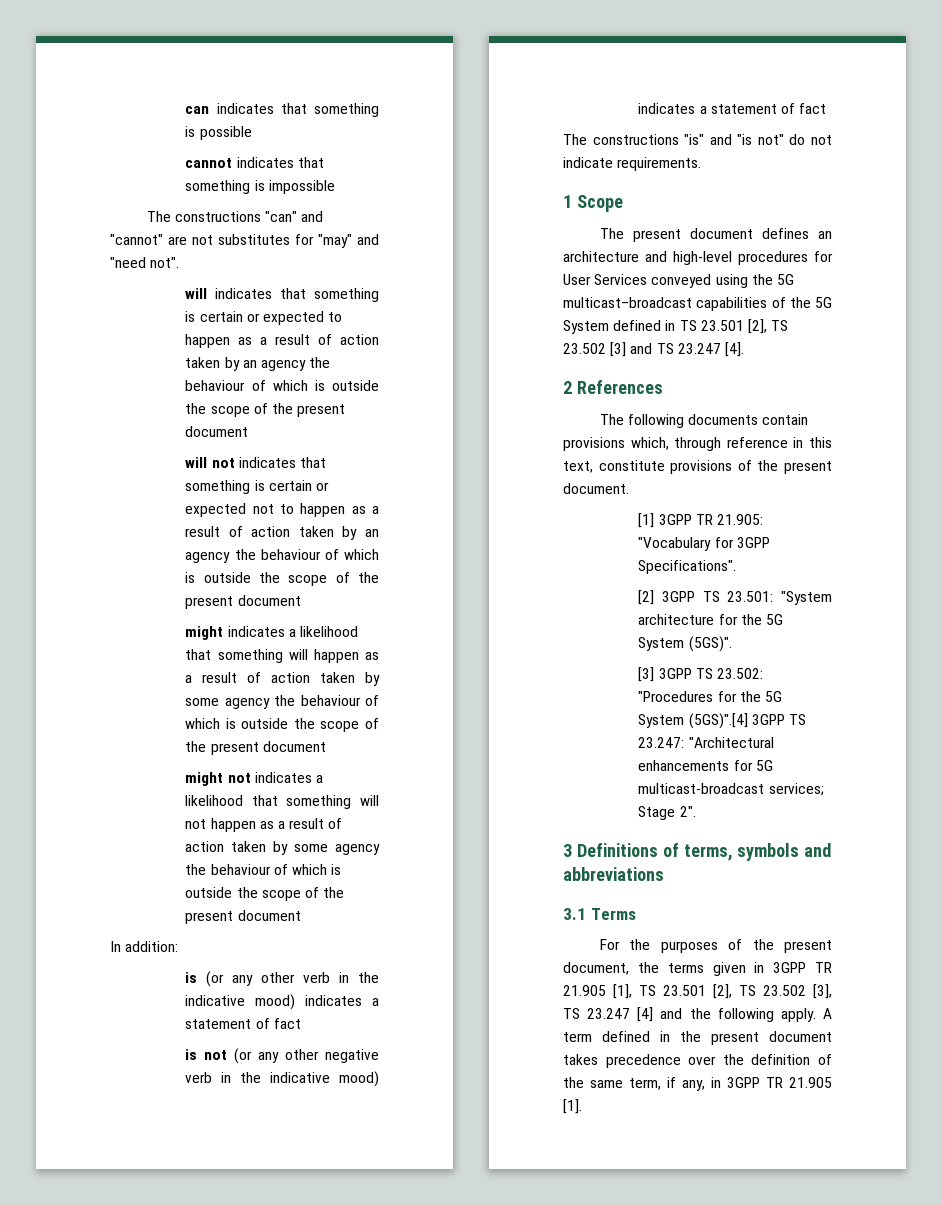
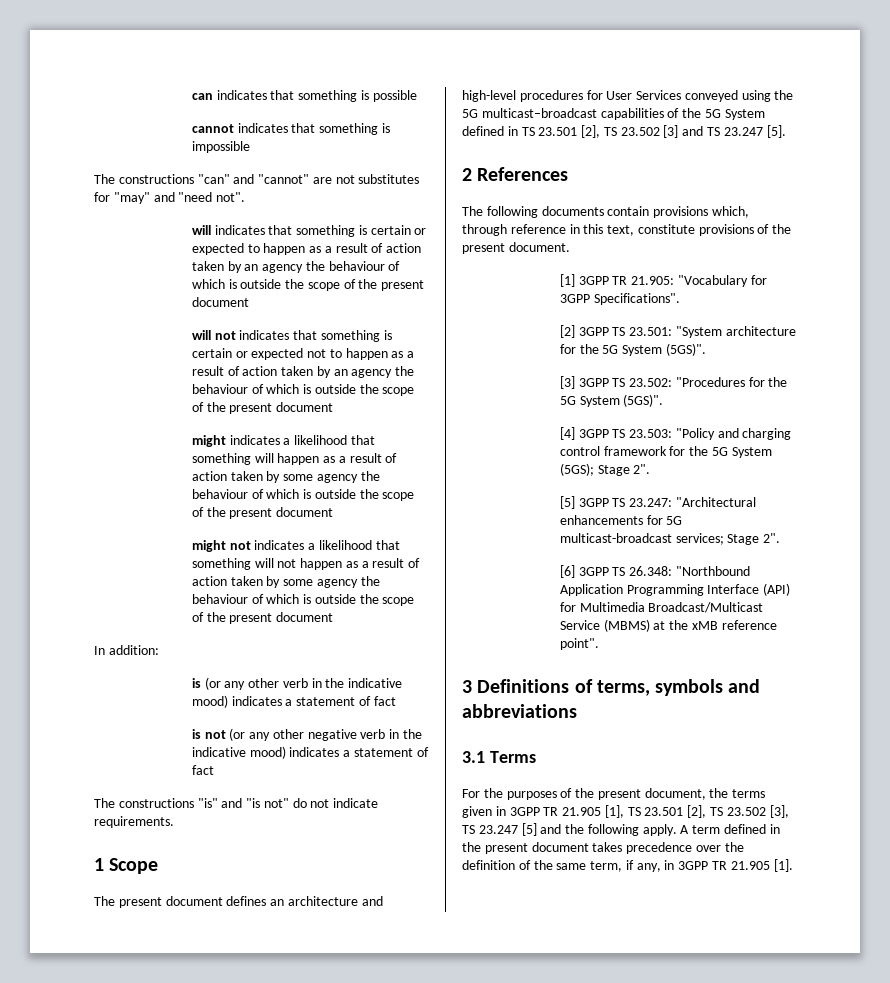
[724,342,744,357] [4]. -> [766,125,786,138] [5].
[688,713,748,729] (5GS)".[4] -> [623,394,664,407] [559,427,792,440] [559,446,772,458] [559,463,651,476] [559,496,575,509] (5GS)". // [4] 3GPP TS 23.503: "Policy and charging control framework for the 5G System (5GS); Stage 2". // [5]
(696, 811) none -> [559,565,750,578] [559,583,791,596] [559,602,764,613] [559,619,777,632] [559,638,599,650] // [6] 3GPP TS 26.348: "Northbound Application Programming Interface (API) for Multimedia Broadcast/Multicast Service (MBMS) at the xMB reference point".
[637,1007,654,1022] [4] -> [521,823,537,836] [5]

